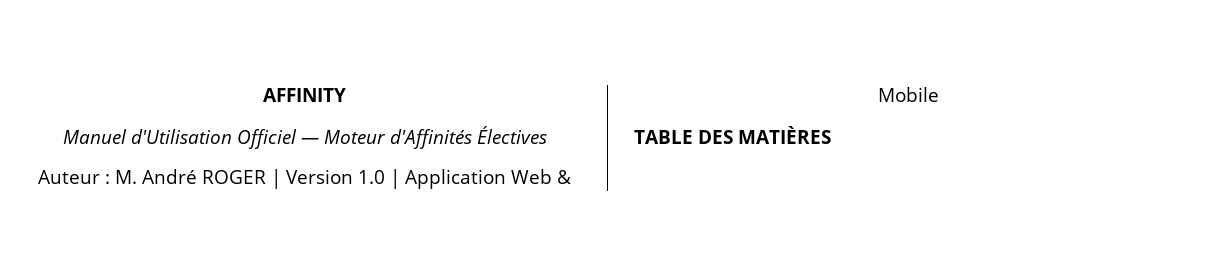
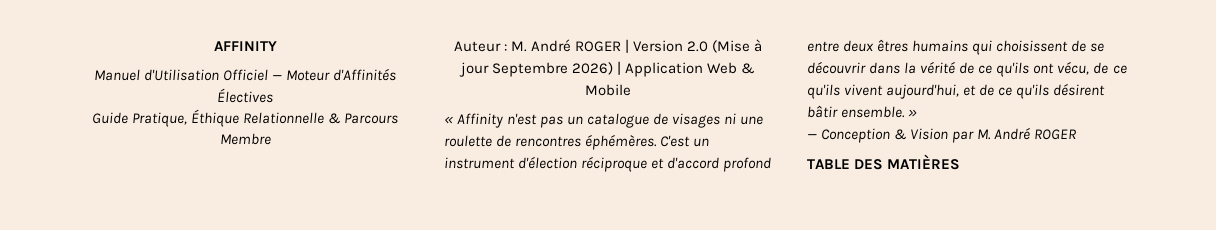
(547, 135) none -> [91,109,399,127] [219,133,271,145] // Guide Pratique, Éthique Relationnelle & Parcours Membre
[358,170,385,184] 1.0 -> [687,39,763,53] [458,62,613,77] 2.0 (Mise à jour Septembre 2026)
(939, 94) none -> [444,113,764,128] [444,134,710,150] [444,156,772,172] [807,39,1105,55] [807,61,1127,77] [807,83,1106,99] [807,105,918,118] [807,127,1078,143] // « Affinity n'est pas un catalogue de visages ni une roulette de rencontres éphémères. C'est un instrument d'élection réciproque et d'accord profond entre deux êtres humains qui choisissent de se découvrir dans la vérité de ce qu'ils ont vécu, de ce qu'ils vivent aujourd'hui, et de ce qu'ils désirent bâtir ensemble. » // — Conception & Vision par M. André ROGER

